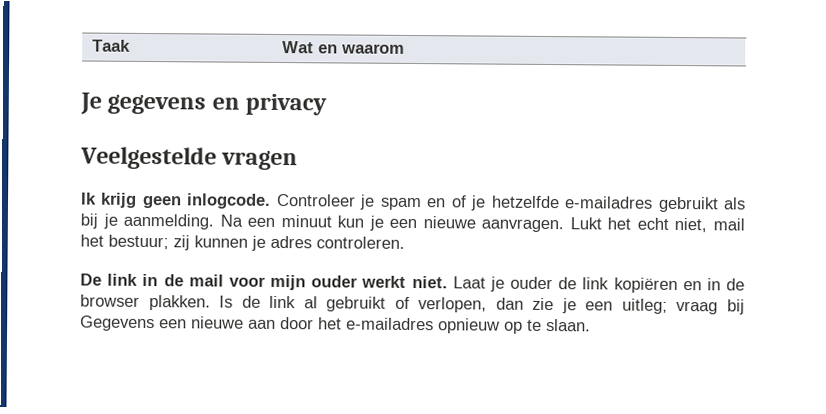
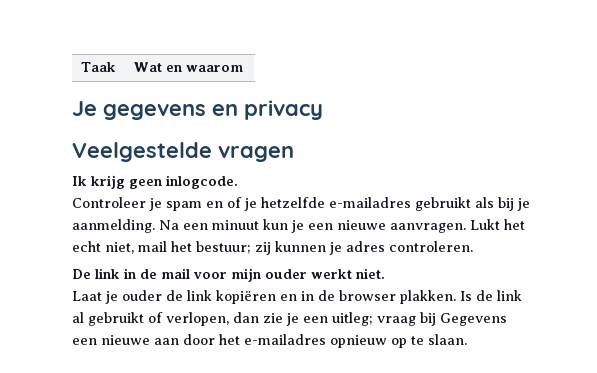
(272, 201) none -> (238, 182) //
(448, 282) none -> (385, 273) //

